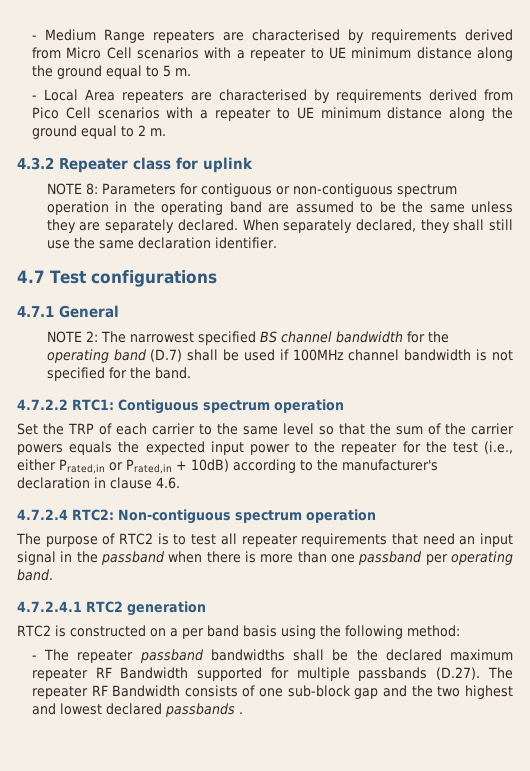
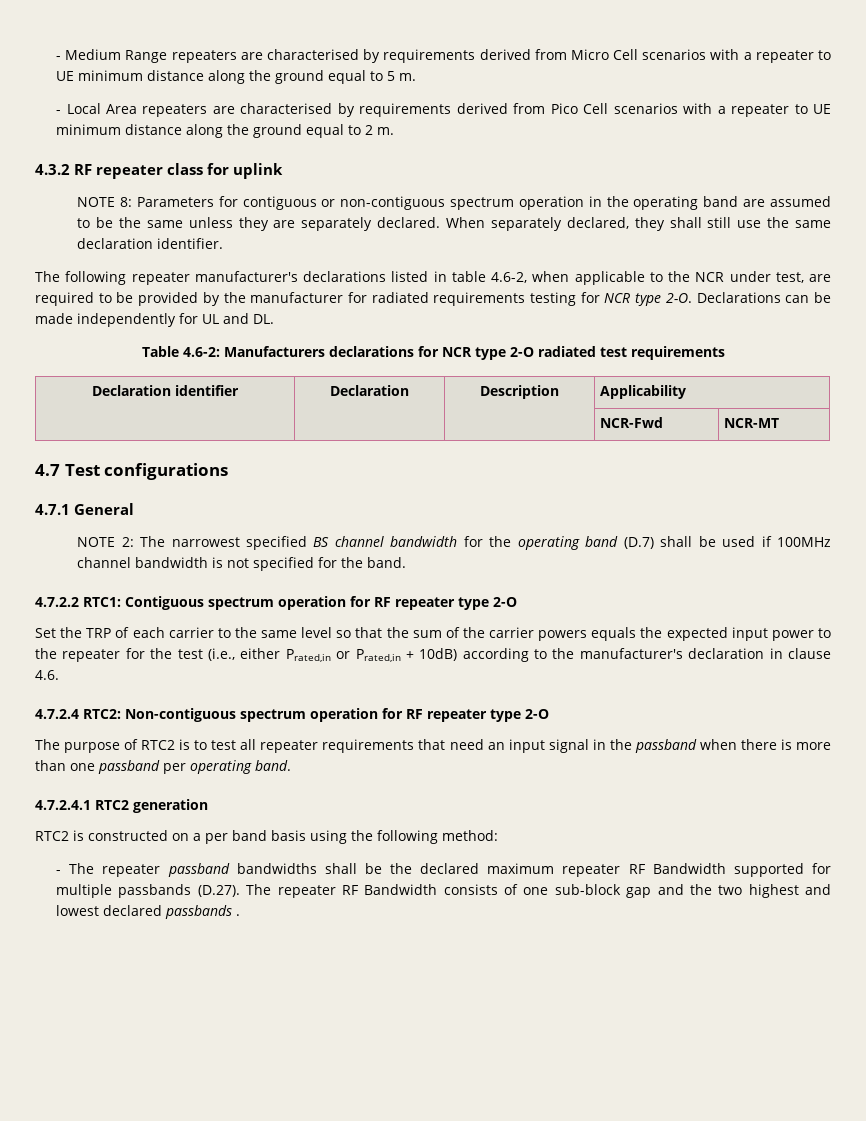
[59,158,128,173] Repeater -> [74,164,164,179] RF repeater
(277, 243) none -> [35,271,831,285] [35,292,832,306] [35,313,274,327] [141,346,725,360] [92,385,239,396] [330,385,409,396] [480,385,559,399] [600,385,687,399] [600,417,664,428] [724,418,780,428] // The following repeater manufacturer's declarations listed in table 4.6-2, when applicable to the NCR under test, are required to be provided by the manufacturer for radiated requirements testing for NCR type 2-O. Declarations can be made independently for UL and DL. // Table 4.6-2: Manufacturers declarations for NCR type 2-O radiated test requirements // Declaration identifier | Declaration | Description | Applicability // | | | NCR-Fwd | NCR-MT
(344, 406) none -> [350,596,517,610] for RF repeater type 2-O
(376, 516) none -> [382,708,549,722] for RF repeater type 2-O

